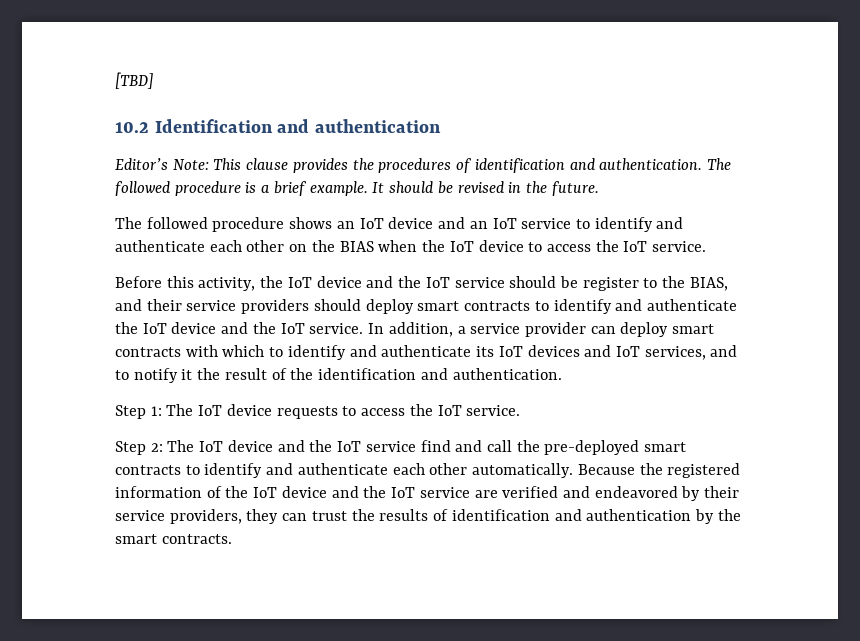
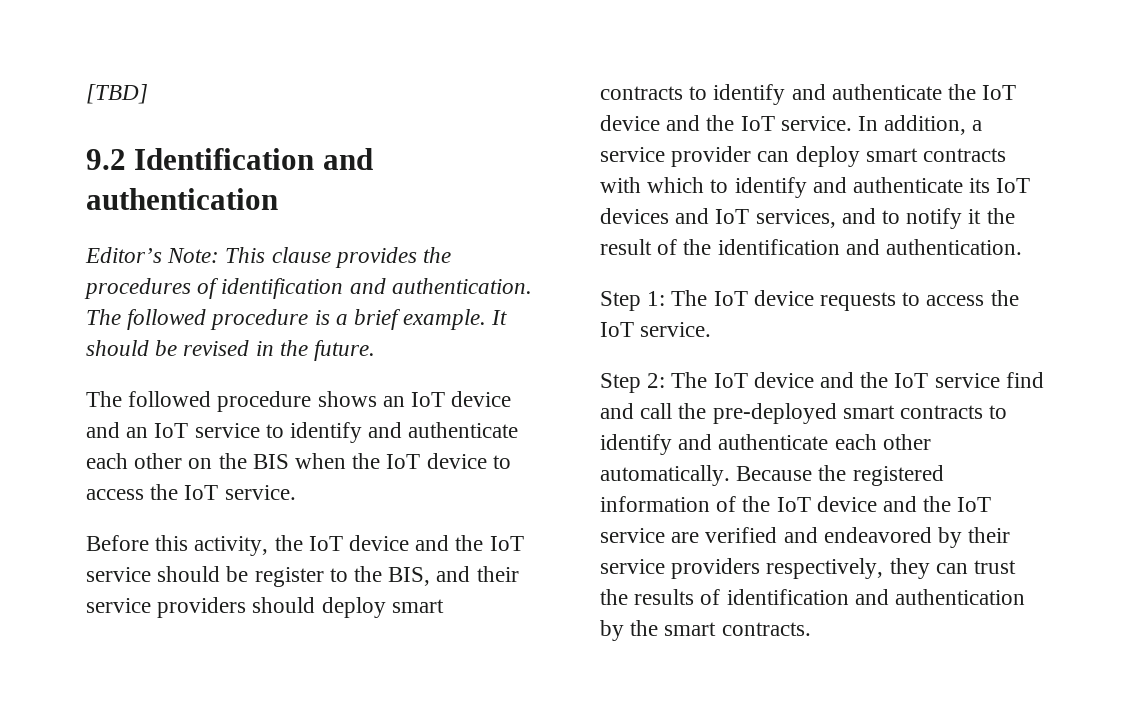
[115,122,149,133] 10.2 -> [86,149,126,170] 9.2
[339,241,374,252] BIAS -> [252,454,289,469] BIS
[689,277,728,291] BIAS, -> [388,567,431,586] BIS,
[169,509,242,524] providers, -> [671,558,884,579] providers respectively,

